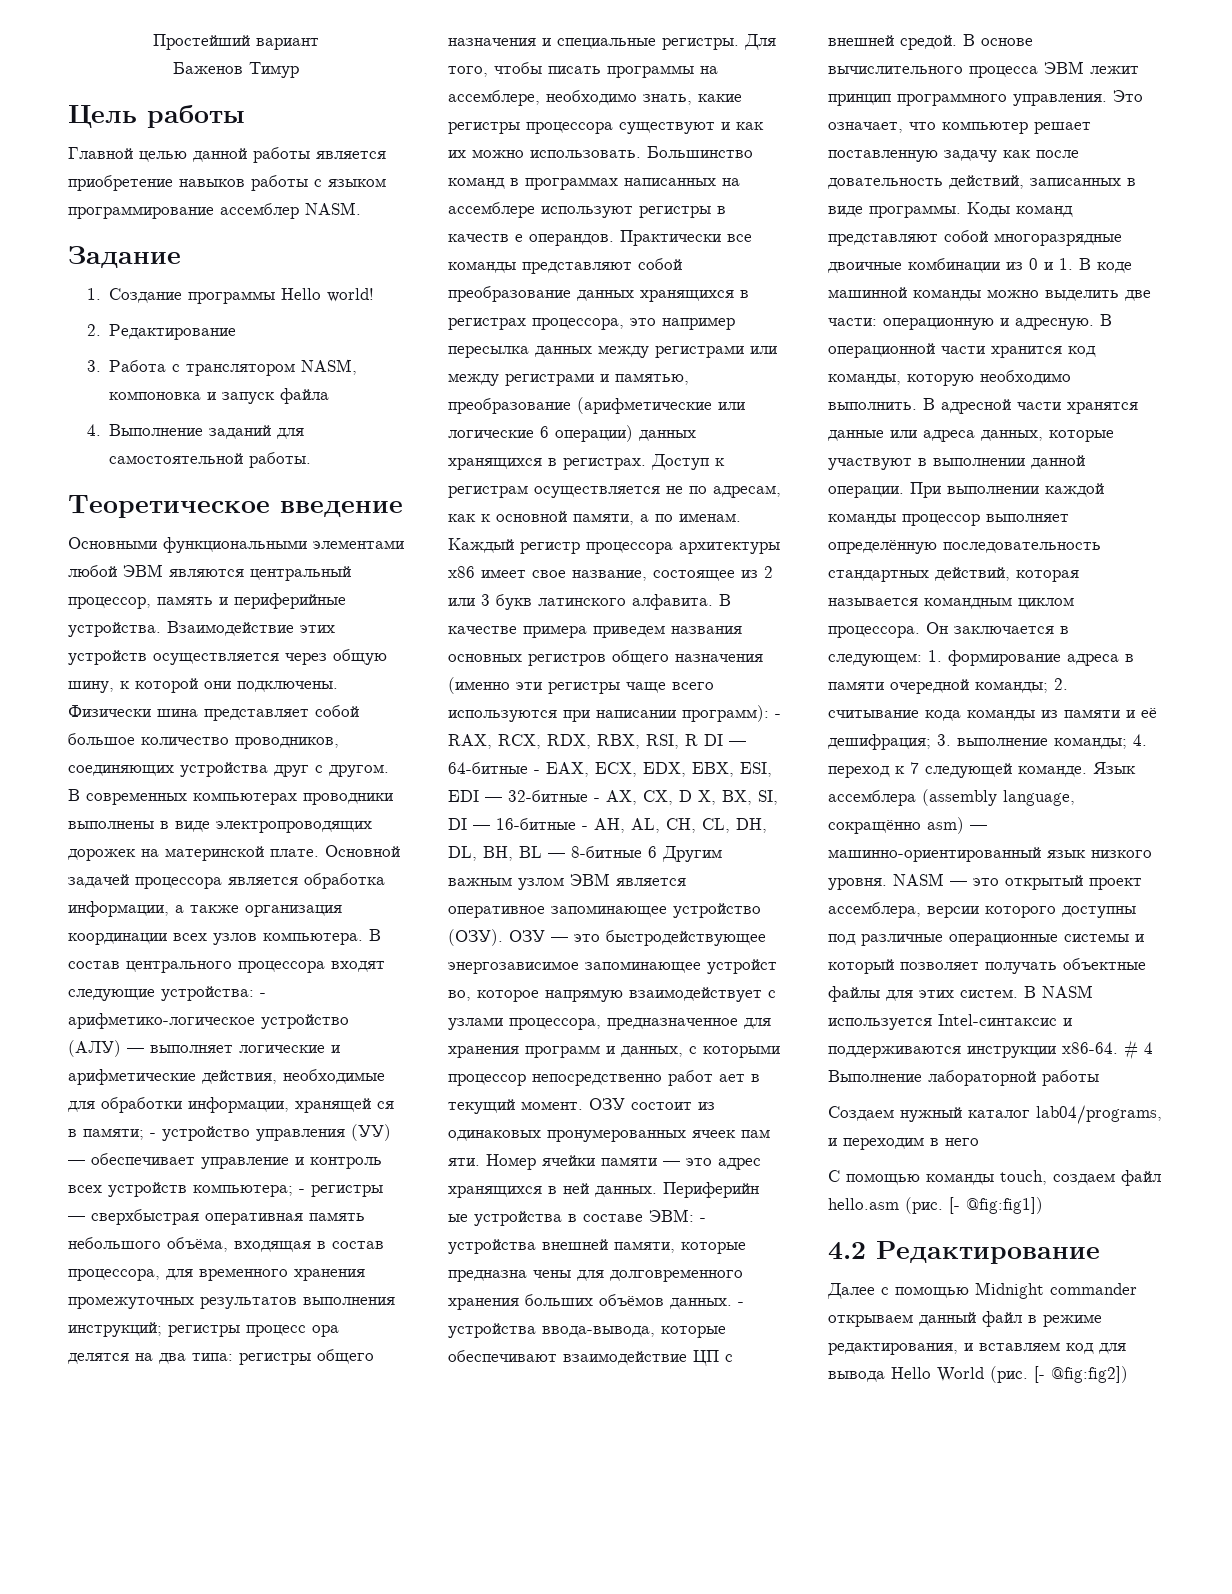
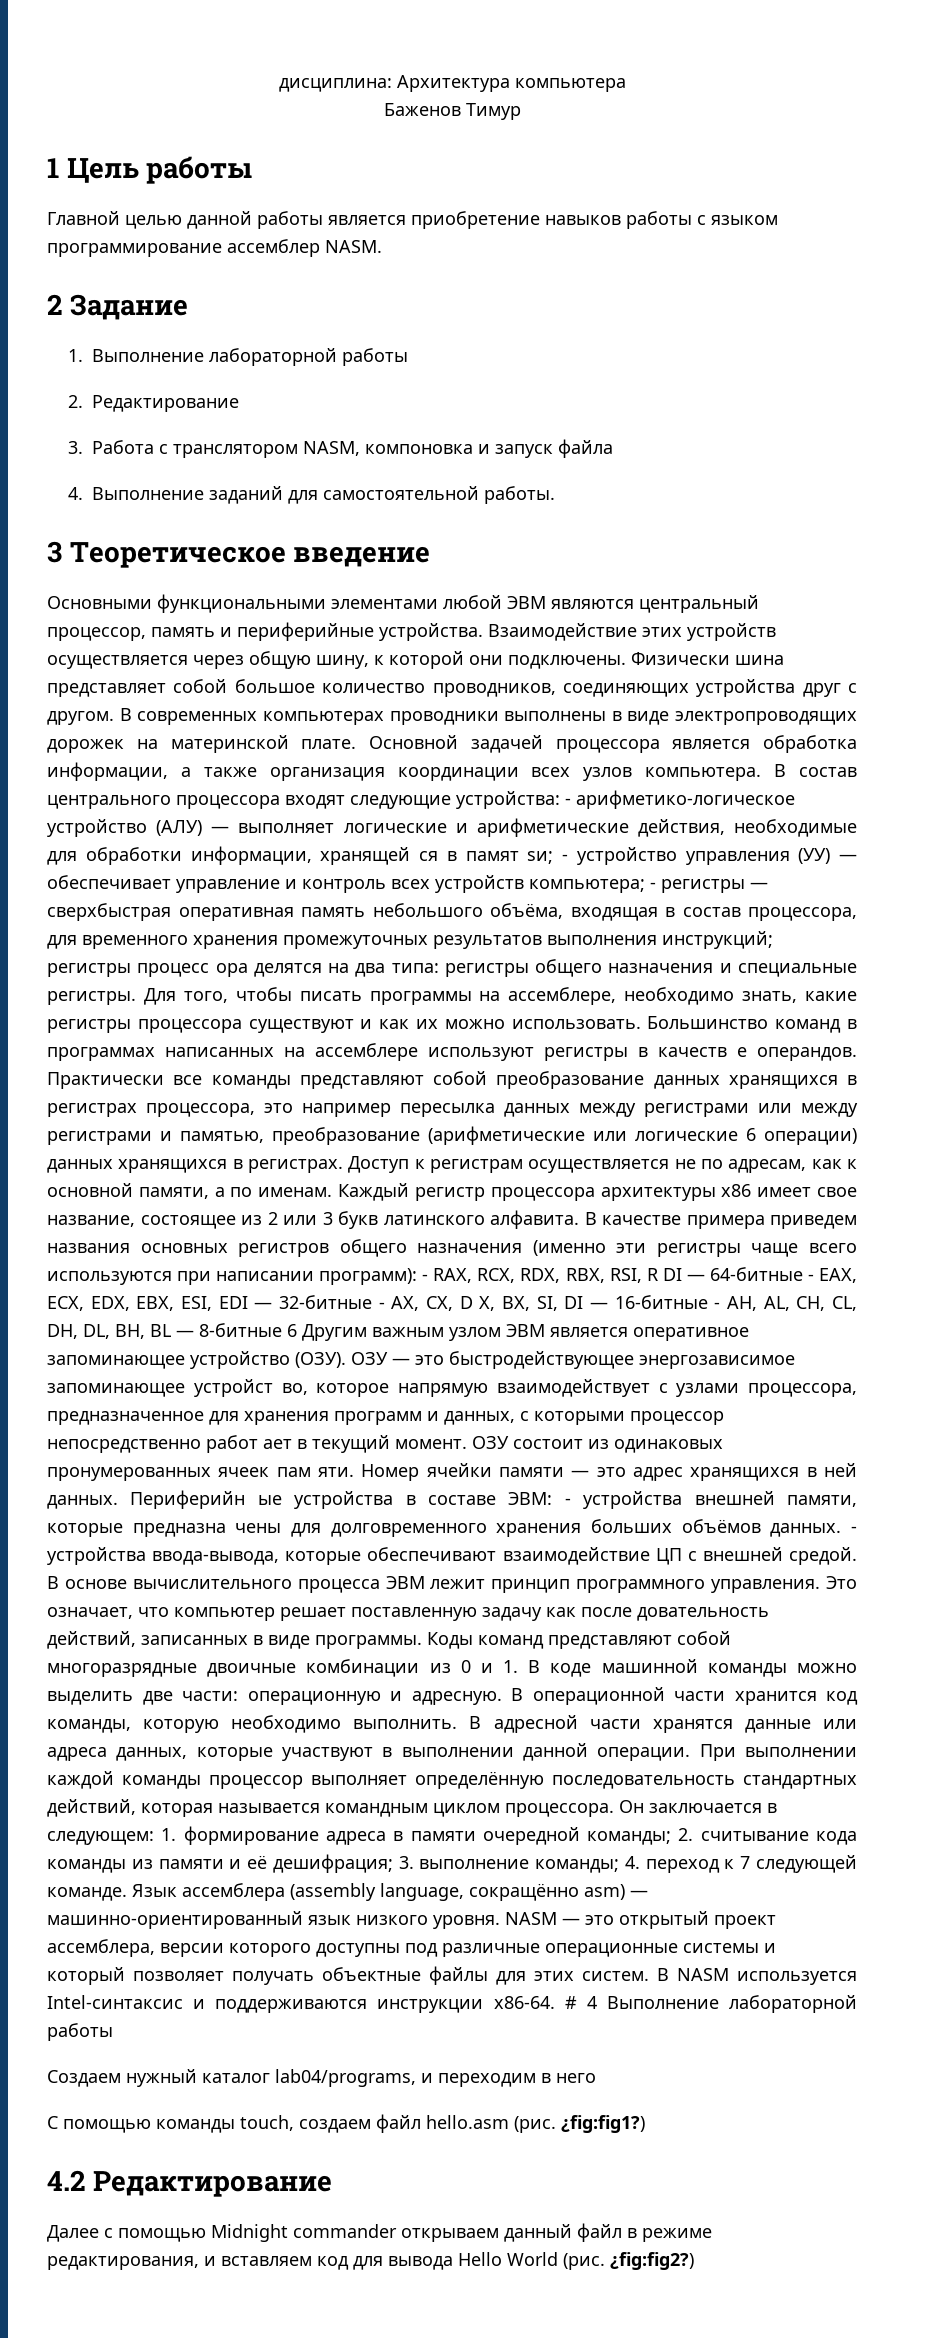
[153,34,319,50] Простейший вариант -> [278,75,626,92] дисциплина: Архитектура компьютера
(299, 70) none -> [47,158,59,178] 1
(361, 208) none -> [47,294,62,315] 2
[109,288,375,304] Создание программы Hello world! -> [91,348,408,366] Выполнение лабораторной работы
(312, 460) none -> [47,541,62,563] 3
[83,1128,144,1140] памяти; -> [465,851,554,864] памят sи;
[949,1197,1043,1214] [- @fig:fig1]) -> [561,2115,645,2133] ¿fig:fig1?)
[1034,1366,1128,1383] [- @fig:fig2]) -> [610,2252,694,2270] ¿fig:fig2?)

